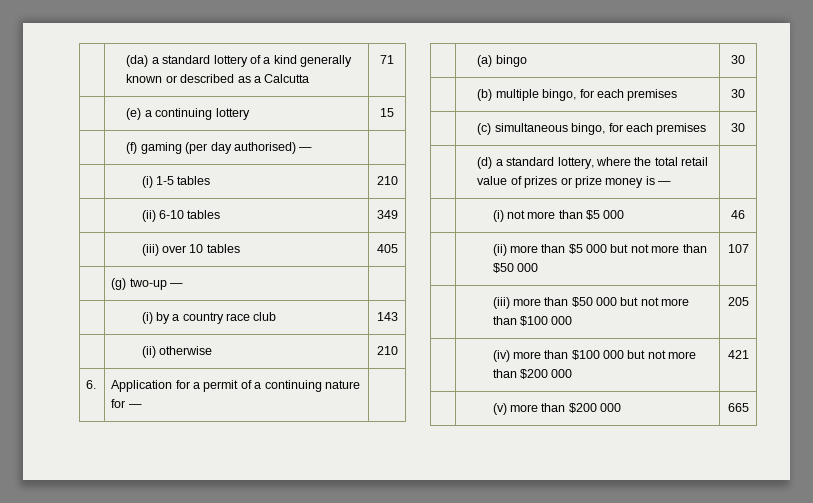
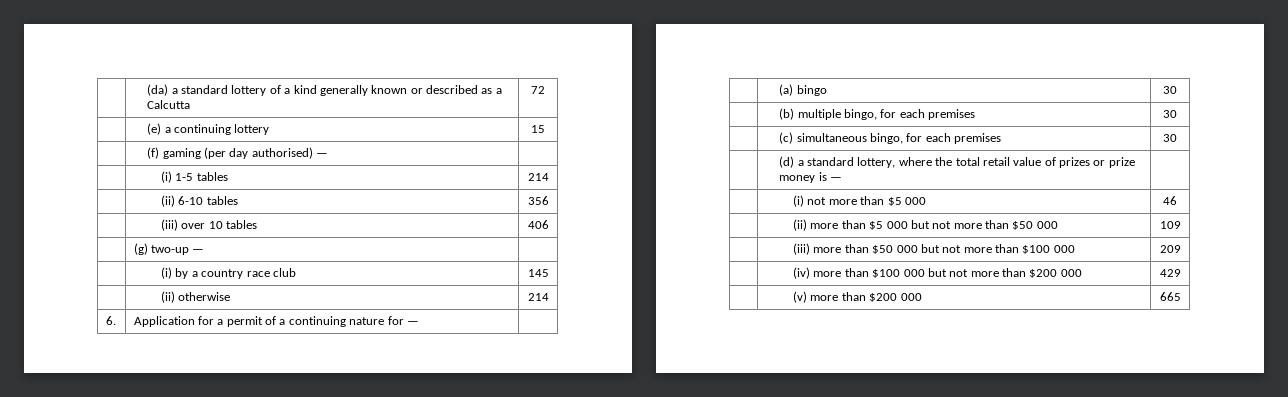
[380,55,394,64] 71 -> [531,86,545,94] 72
[376,176,398,185] 210 -> [527,173,549,181] 214
[376,210,398,219] 349 -> [527,196,549,205] 356
[376,244,398,253] 405 -> [527,220,549,229] 406
[376,312,398,321] 143 -> [527,269,549,277] 145
[376,346,398,355] 210 -> [527,293,549,301] 214
[727,244,749,253] 107 -> [1159,221,1181,229] 109
[727,297,749,306] 205 -> [1159,245,1181,253] 209
[727,350,749,359] 421 -> [1159,269,1181,277] 429

